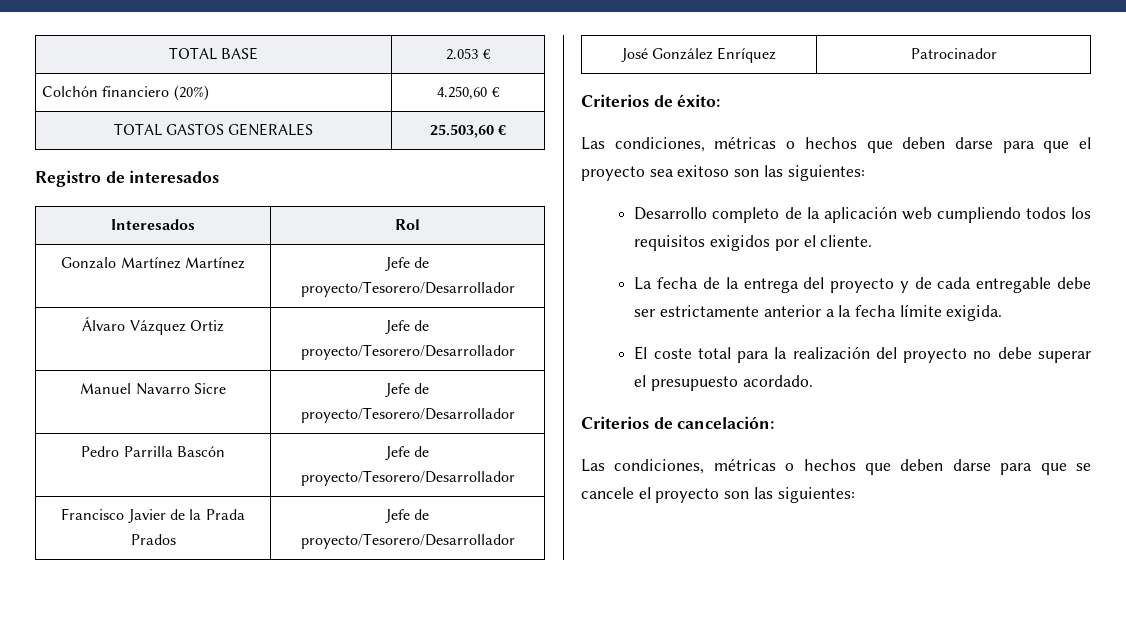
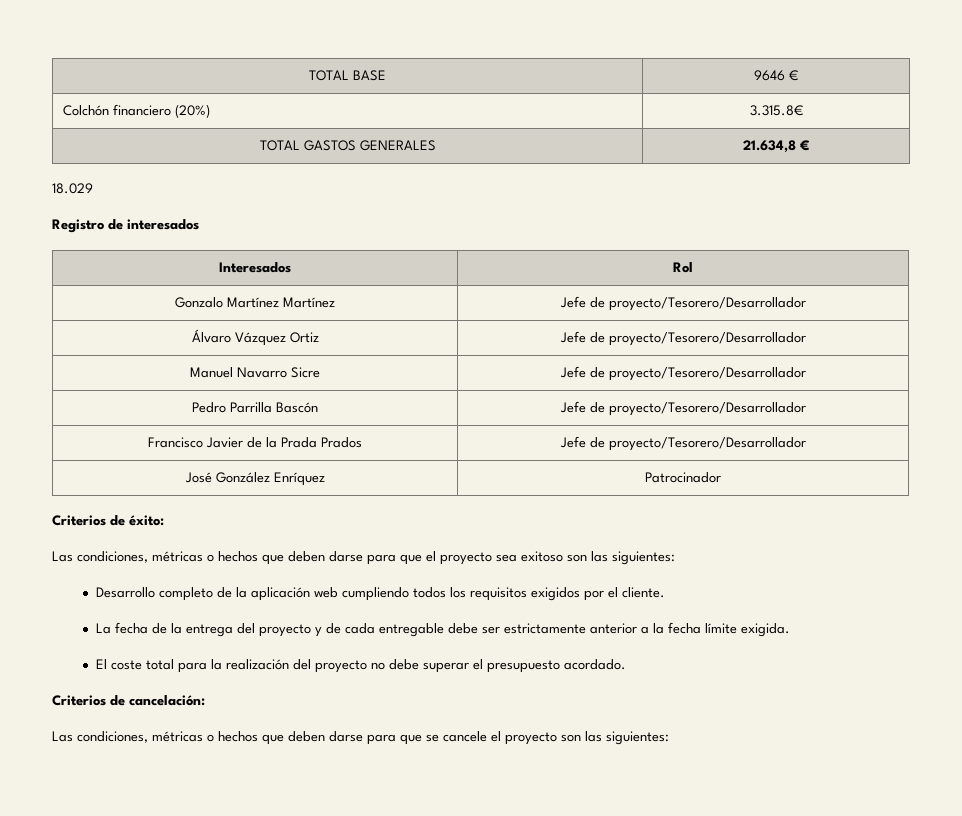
[446,48,479,60] 2.053 -> [754,70,785,81] 9646
[437,86,500,100] 4.250,60 € -> [749,105,803,116] 3.315.8€
[429,124,507,138] 25.503,60 € -> [742,140,810,153] [52,183,93,194] 21.634,8 € // 18.029

